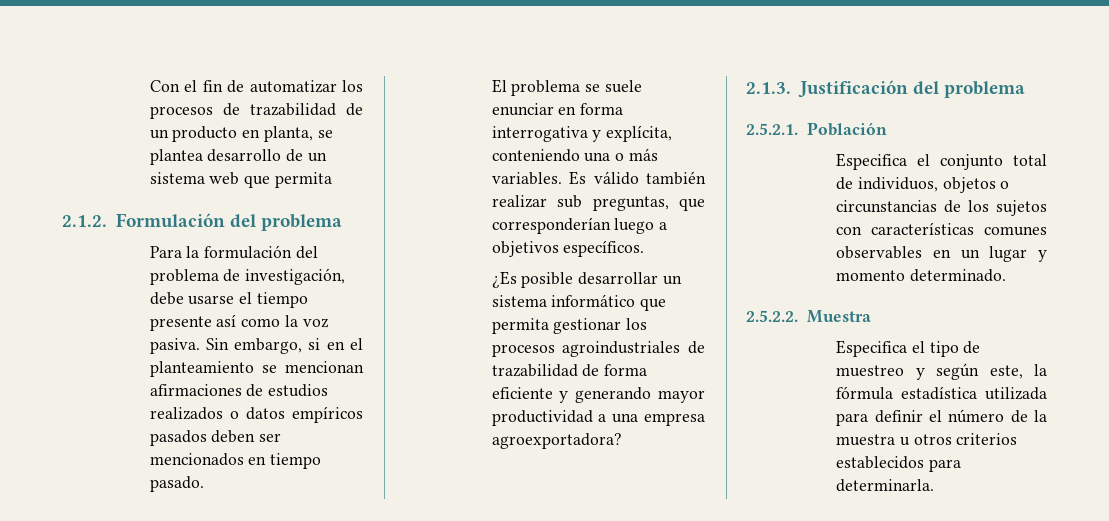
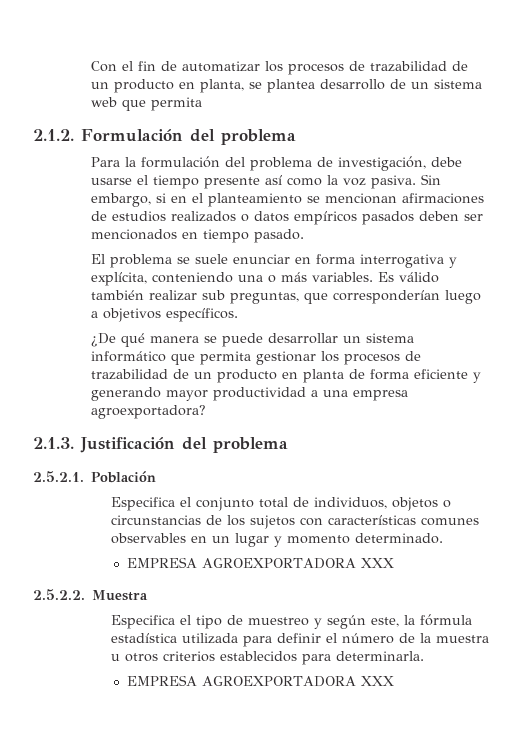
[491,271,574,288] ¿Es posible -> [91,333,264,347] ¿De qué manera se puede
[562,341,705,357] [491,364,600,377] agroindustriales de trazabilidad de -> [405,351,422,361] [91,369,366,383] de trazabilidad de un producto en planta de
(1007, 275) none -> [126,557,394,569] // EMPRESA AGROEXPORTADORA XXX
(935, 485) none -> [126,675,394,687] // EMPRESA AGROEXPORTADORA XXX

